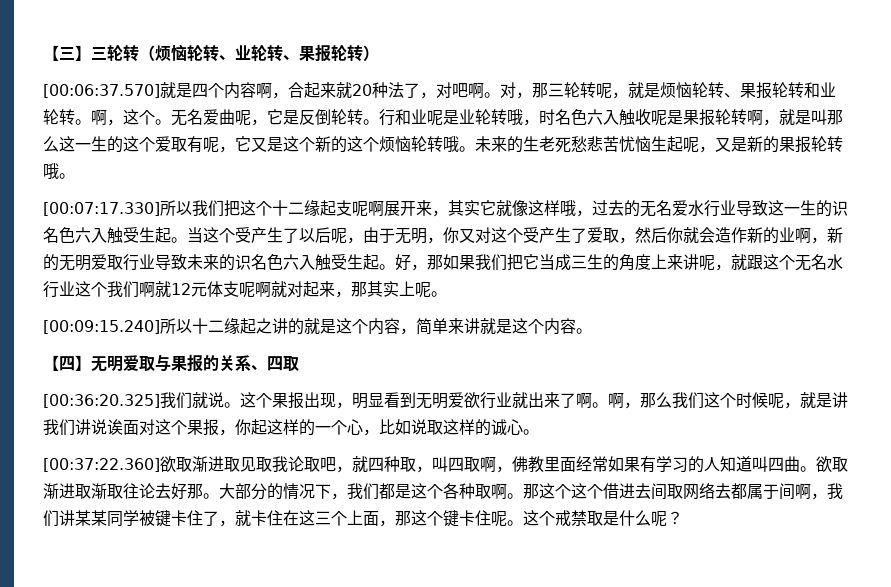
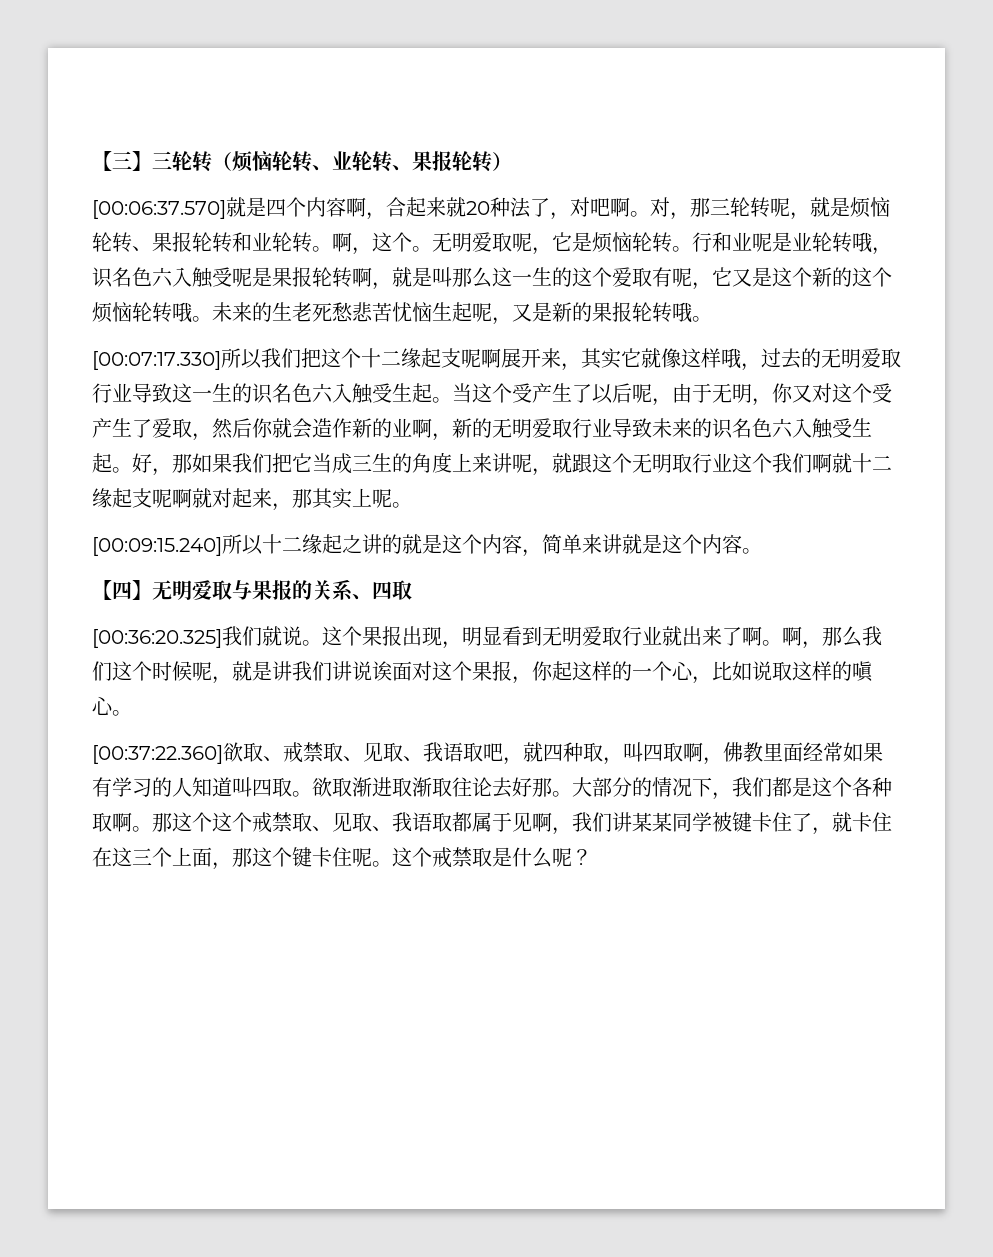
[187,109,235,125] 名爱曲 -> [452,232,512,252] 明爱取
[299,109,331,125] 反倒 -> [592,232,632,253] 烦恼
[539,109,651,126] 时名色六入触收 -> [92,267,232,288] 识名色六入触受
[656,200,704,216] 名爱水 -> [841,348,901,368] 明爱取
[811,254,843,270] 名水 -> [652,453,692,473] 明取
[171,281,223,297] 12元体 -> [852,453,892,473] [92,488,132,508] 十二缘起
[464,392,480,408] 欲 -> [602,626,622,646] 取
[491,419,507,436] 诚 -> [852,661,873,682] 嗔
[192,456,304,472] 渐进取见取我论 -> [263,742,463,763] 、戒禁取、见取、我语
[784,456,800,472] 曲 -> [272,777,292,797] 取
[603,482,795,500] 借进去间取网络去都属于间 -> [252,812,532,833] 戒禁取、见取、我语取都属于见

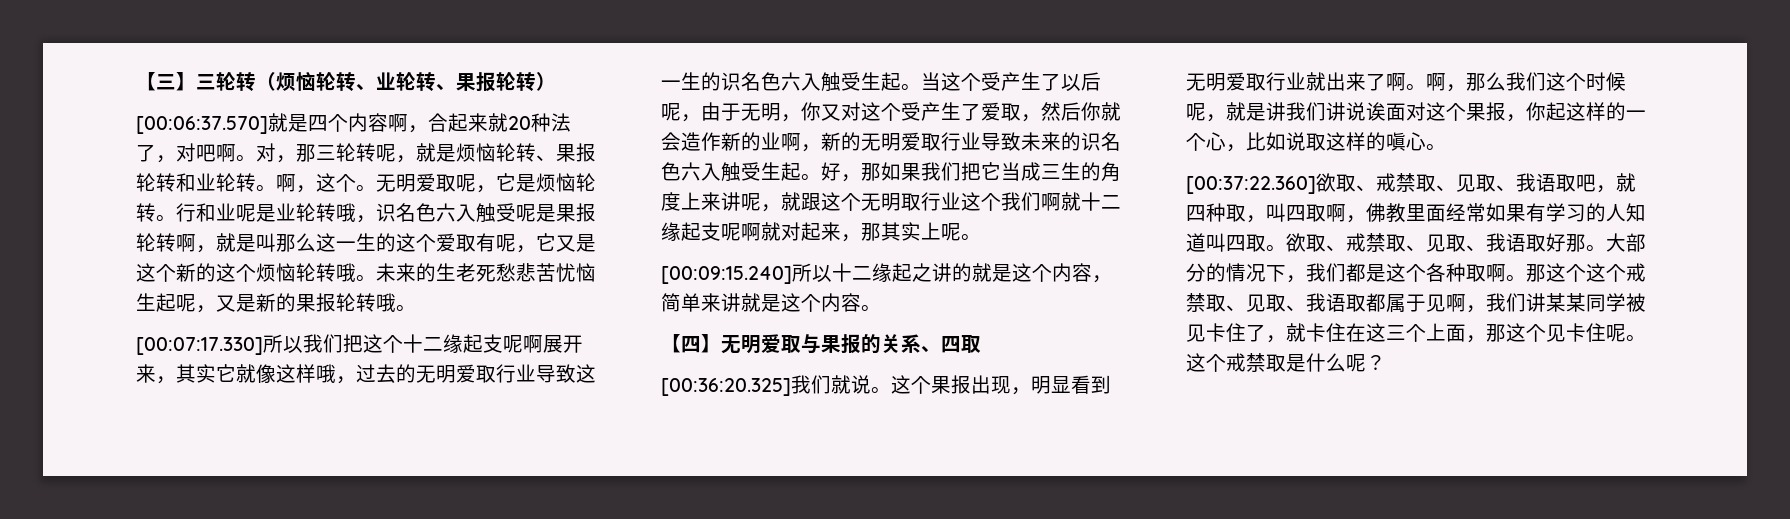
[352,777,512,798] 渐进取渐取往论去 -> [1326,233,1546,252] 、戒禁取、见取、我语取
[732,812,752,832] 键 -> [1186,324,1206,342] 见
[292,847,312,867] 键 -> [1546,324,1566,342] 见

